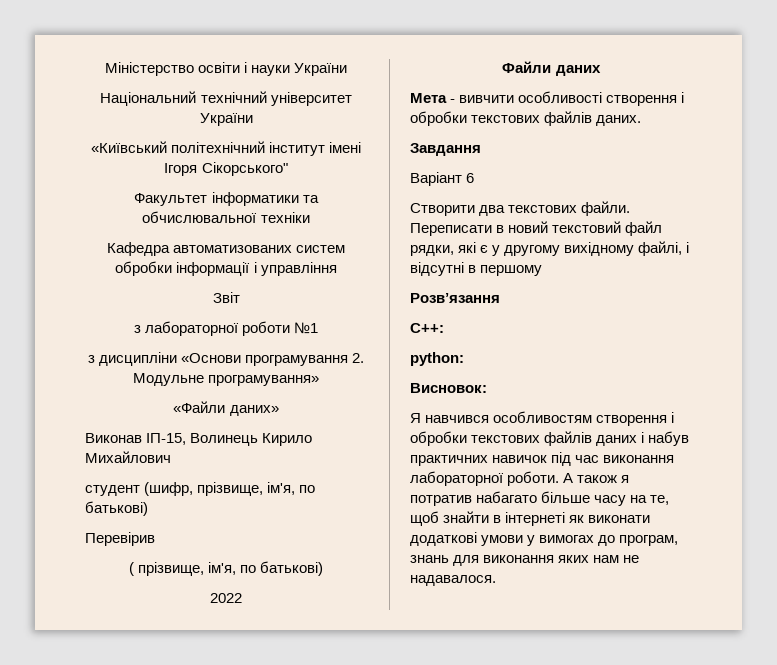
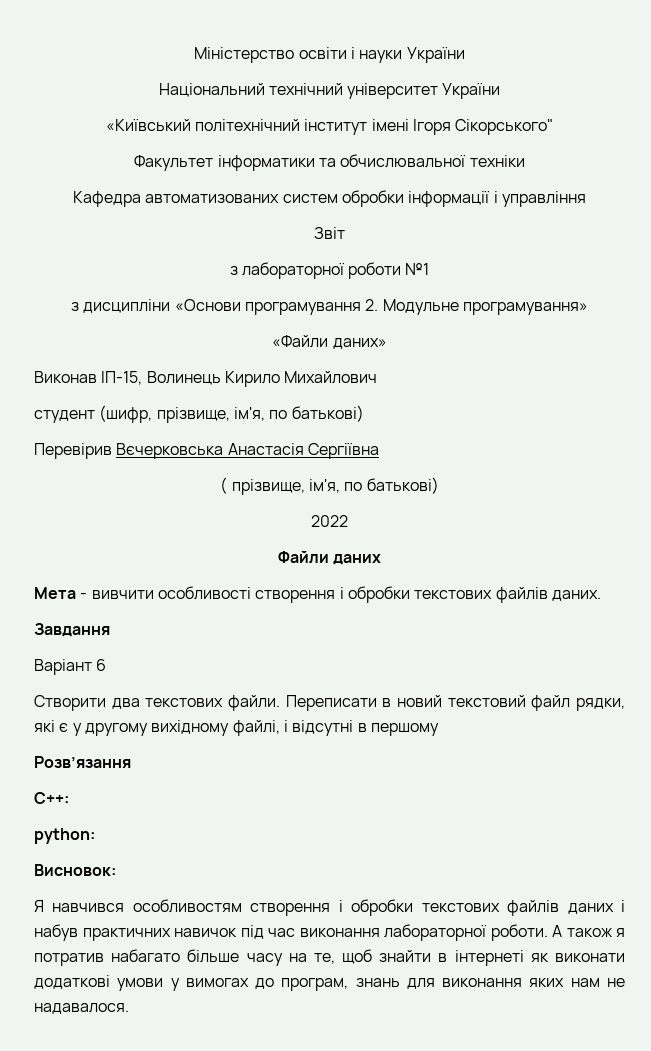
(155, 539) none -> [116,443,379,459] Вєчерковська Анастасія Сергіївна

